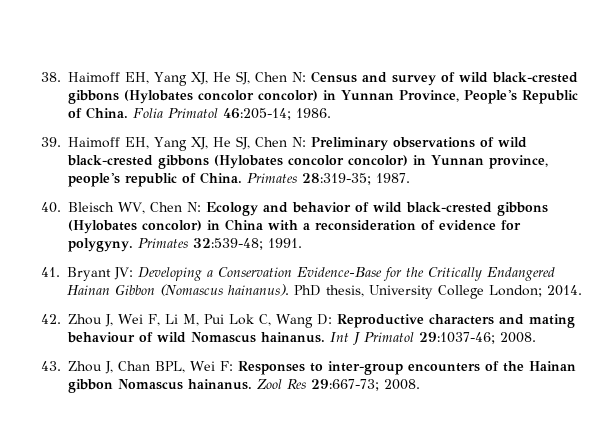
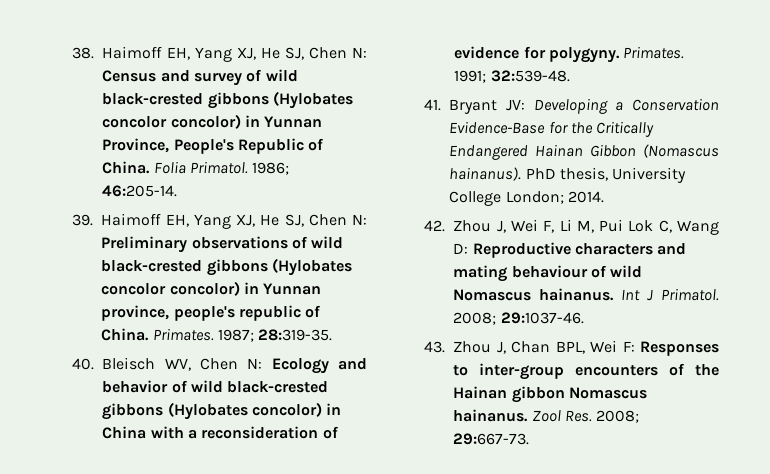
[167,108,331,120] Primatol 46:205-14; 1986. -> [190,161,290,175] [102,185,178,197] Primatol. 1986; 46:205-14.
[246,173,410,185] Primates 28:319-35; 1987. -> [152,328,333,342] Primates. 1987; 28:319-35.
[137,238,302,250] Primates 32:539-48; 1991. -> [623,46,685,59] [454,70,570,83] Primates. 1991; 32:539-48.
[363,332,536,344] Primatol 29:1037-46; 2008. -> [661,288,719,301] [453,312,584,325] Primatol. 2008; 29:1037-46.
[286,379,420,391] Res 29:667-73; 2008. -> [565,410,640,423] [453,433,530,445] Res. 2008; 29:667-73.

